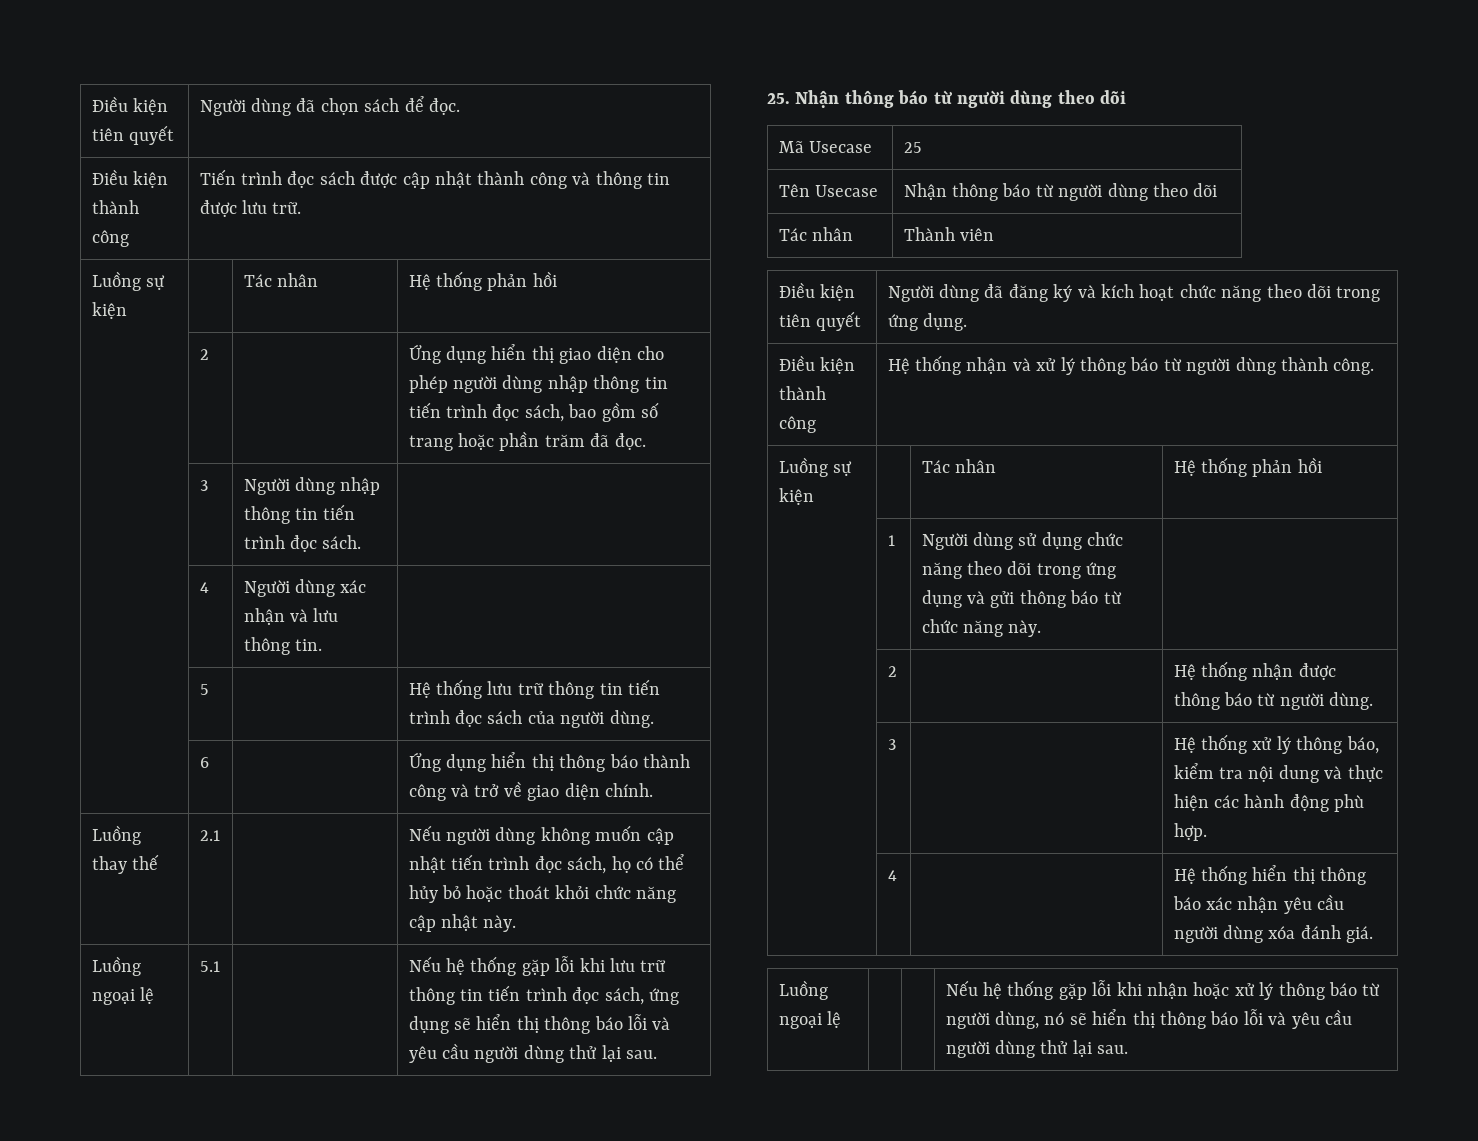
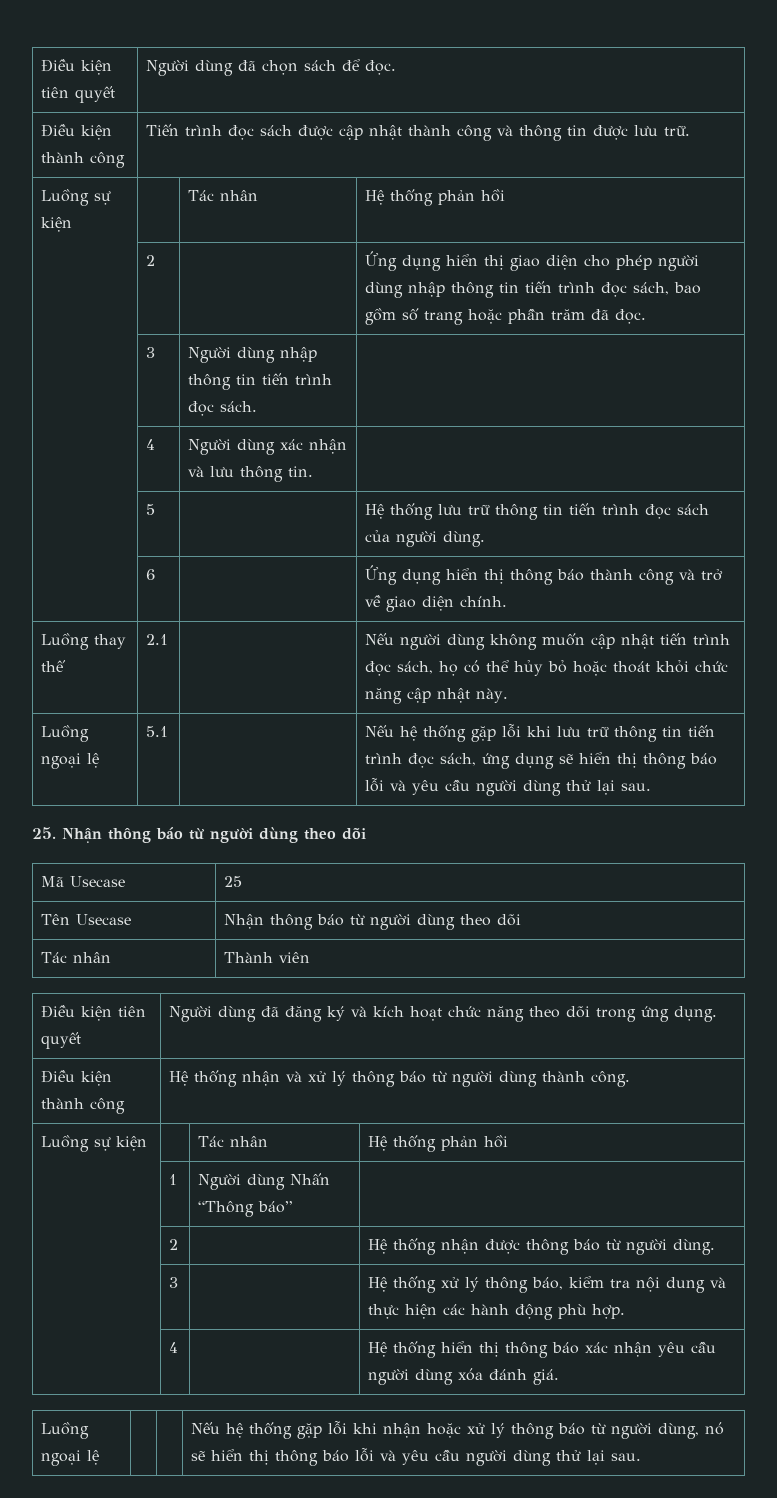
[1018,532,1124,550] [921,561,1117,579] [921,590,1122,608] [921,619,1042,637] sử dụng chức năng theo dõi trong ứng dụng và gửi thông báo từ chức năng này. -> [290,1173,331,1185] [198,1201,293,1217] Nhấn “Thông báo”

